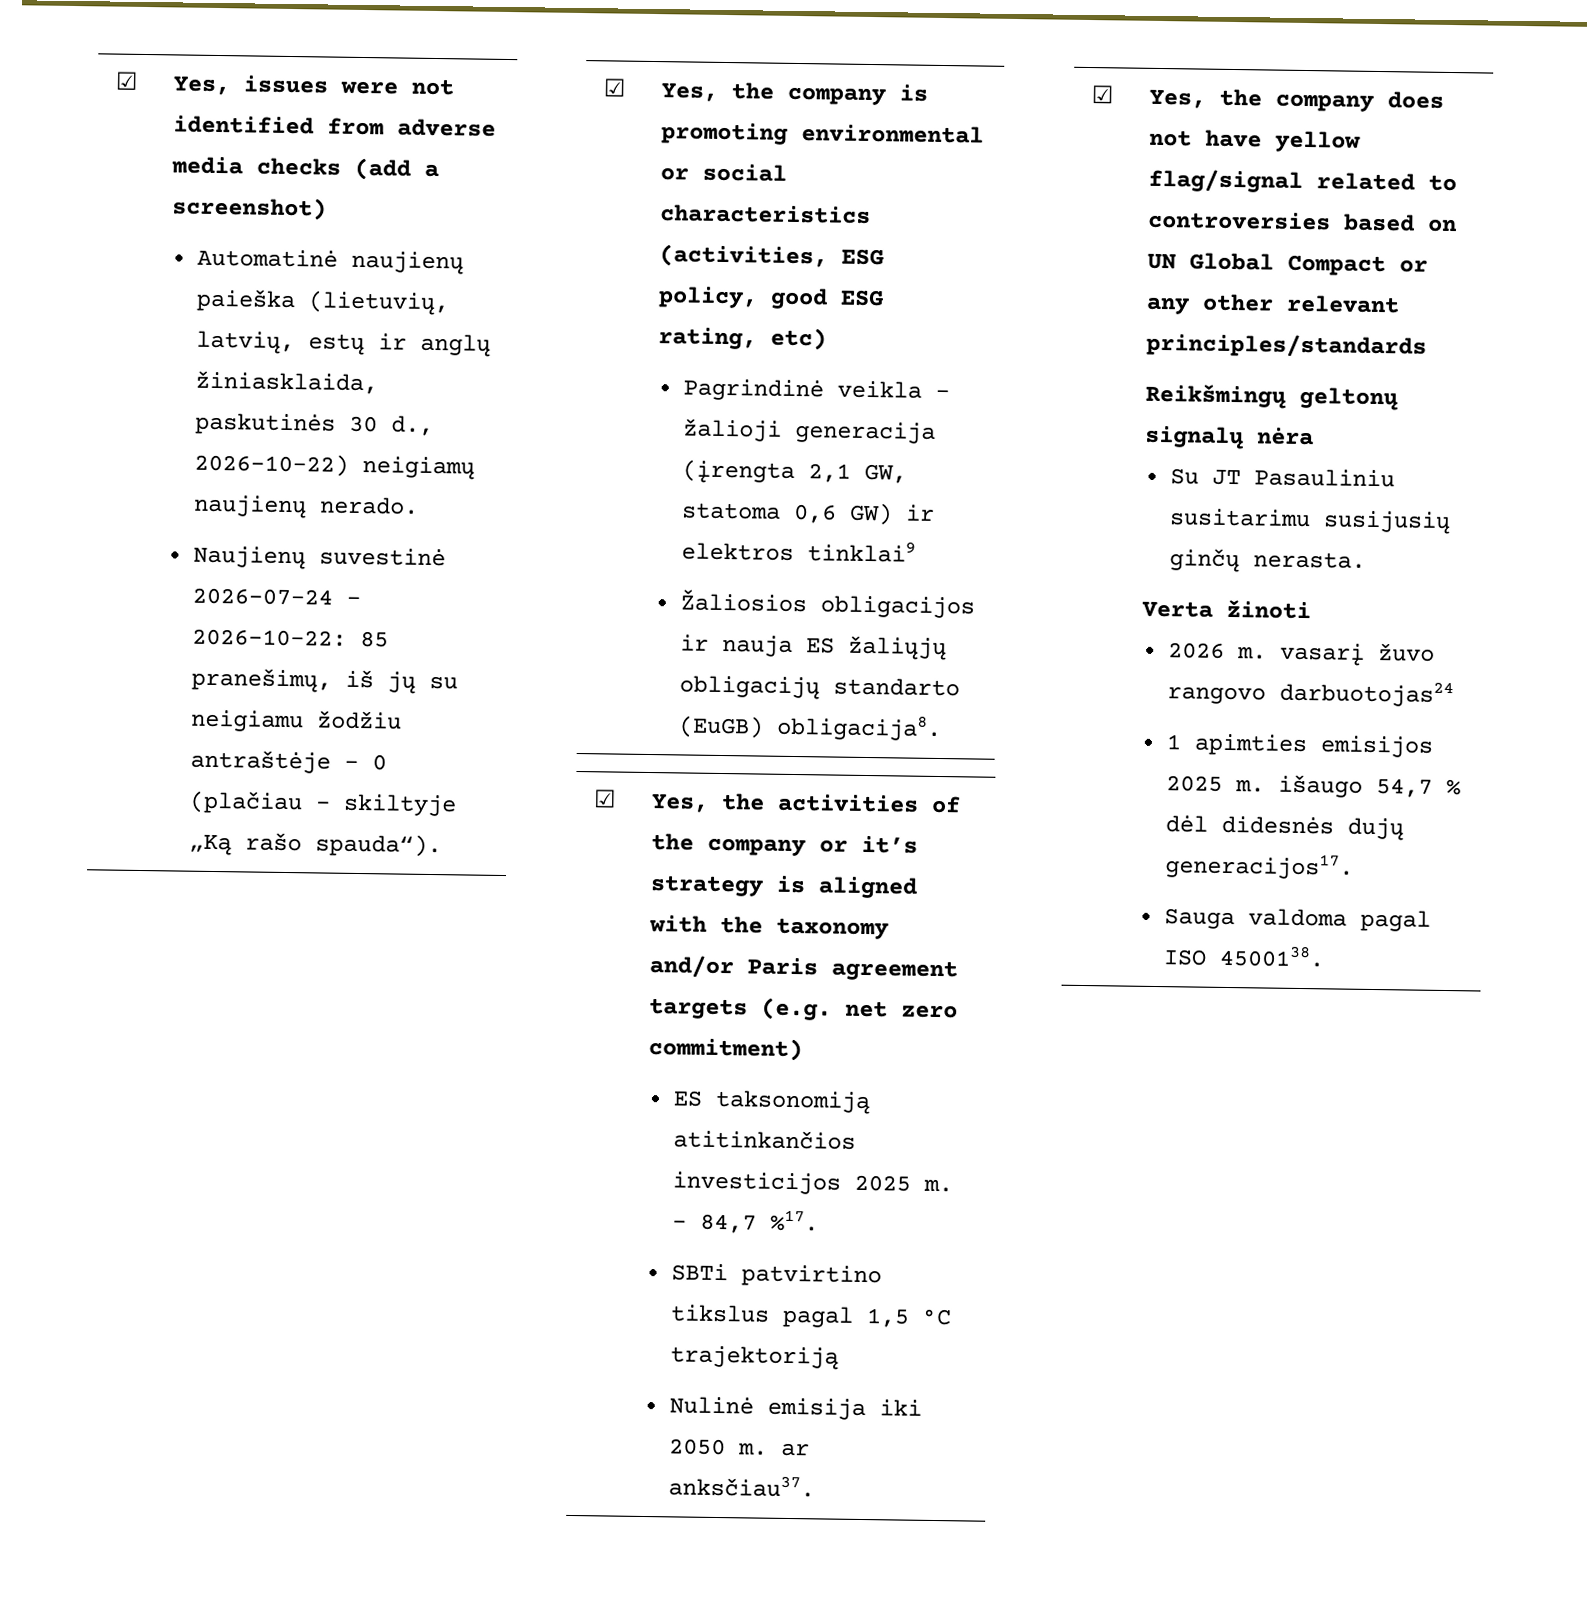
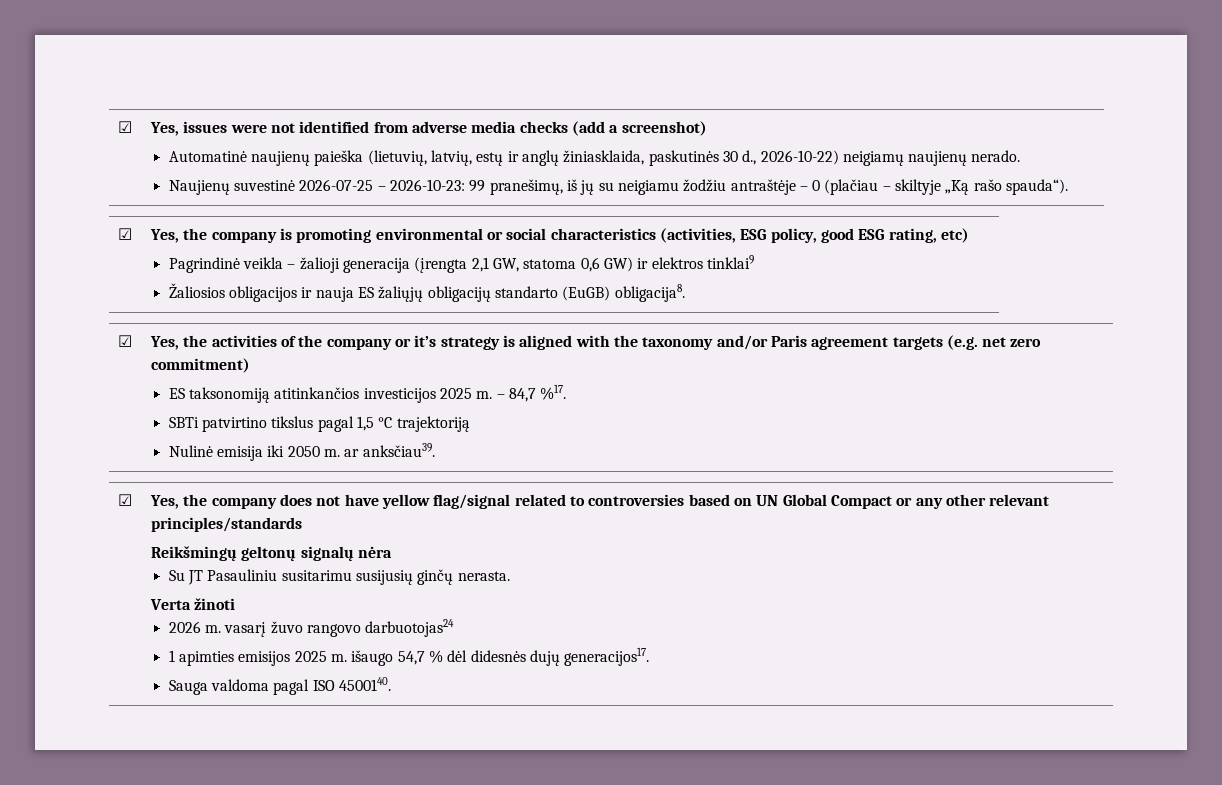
[191,587,361,606] [191,628,389,648] 2026-07-24 – 2026-10-22: 85 -> [299,179,486,192] 2026-07-25 – 2026-10-23: 99
[667,1474,815,1498] anksčiau37. -> [362,443,435,457] anksčiau39.
[1218,944,1325,968] 4500138. -> [338,677,391,691] 4500140.

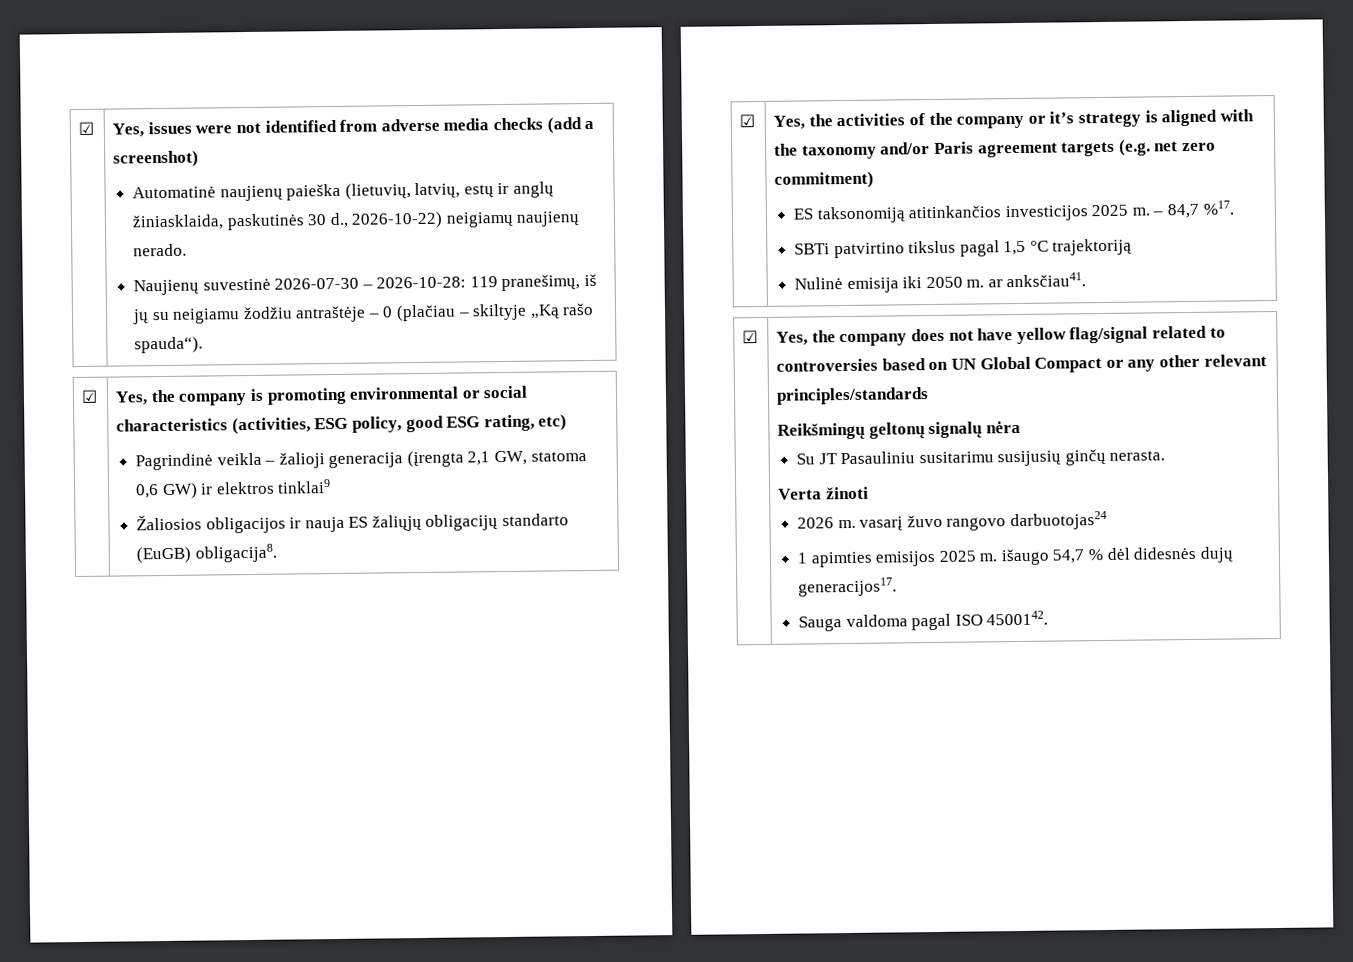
[299,179,486,192] 2026-07-25 – 2026-10-23: 99 -> [274,276,498,290] 2026-07-30 – 2026-10-28: 119
[362,443,435,457] anksčiau39. -> [1006,272,1087,288] anksčiau41.
[338,677,391,691] 4500140. -> [986,610,1049,626] 4500142.

